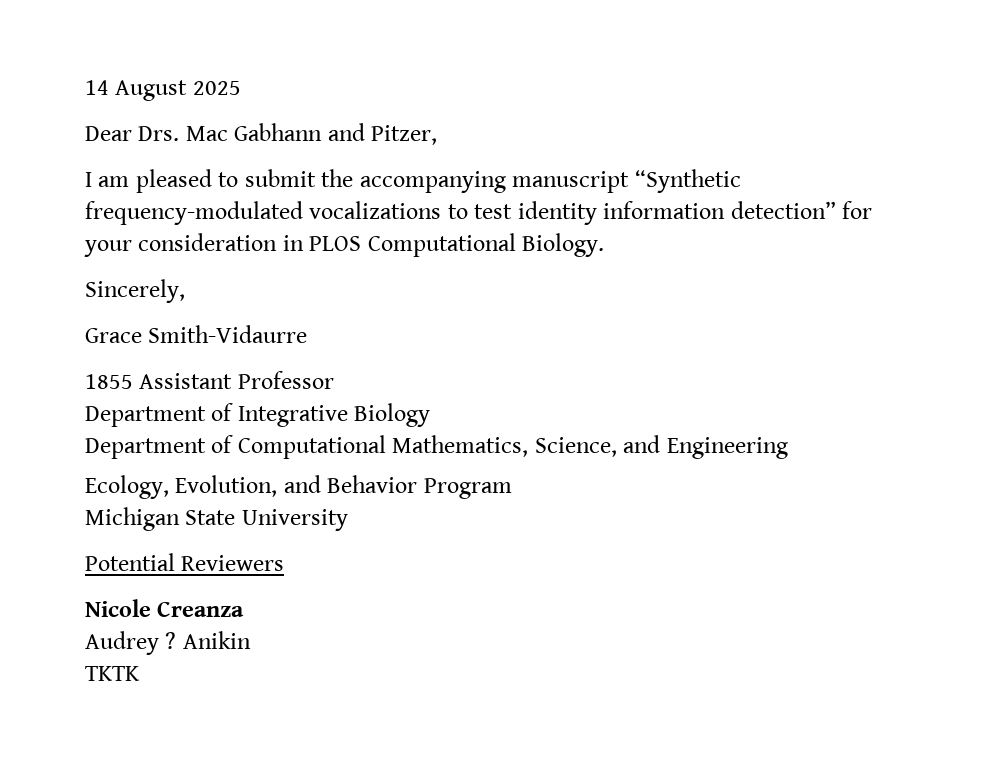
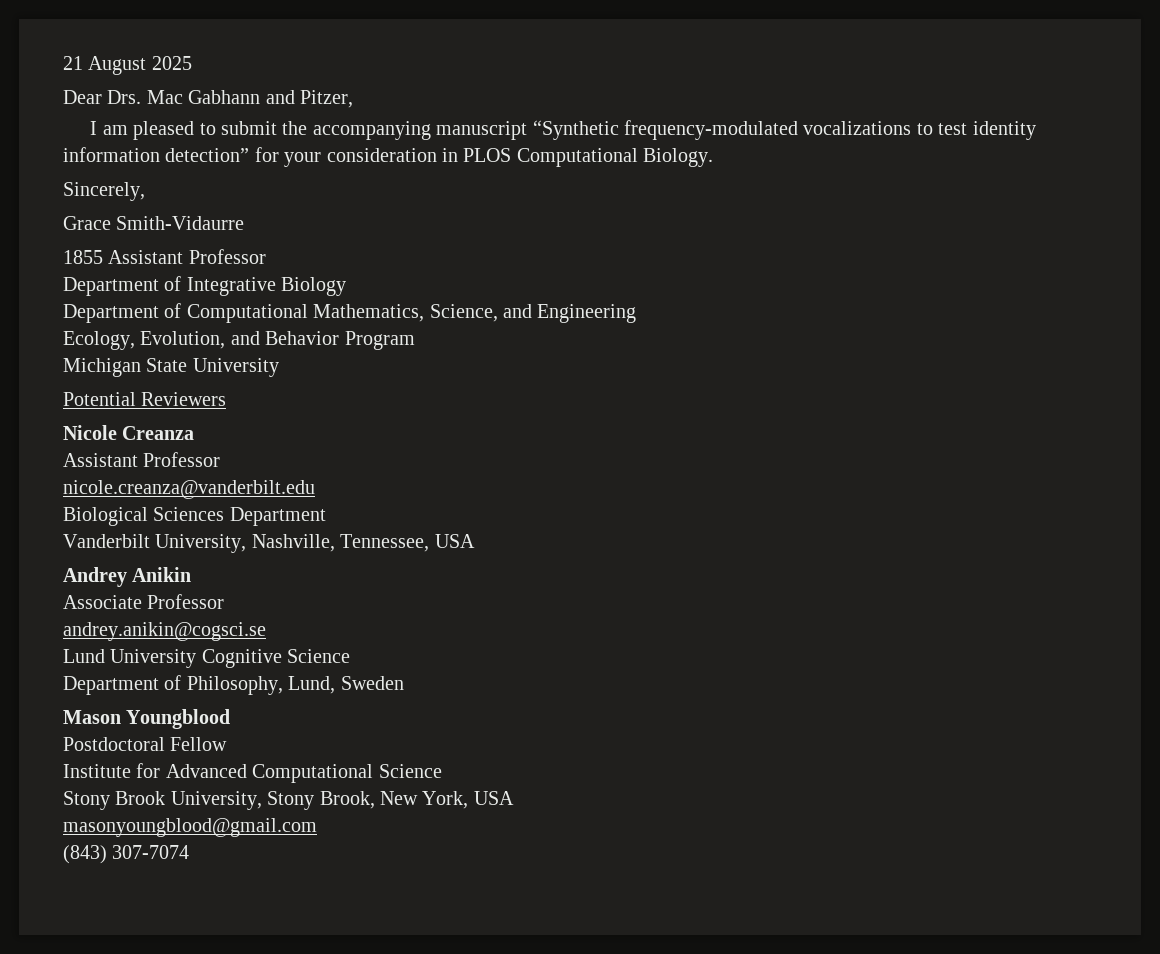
[85,80,109,95] 14 -> [63,56,83,70] 21
[85,631,251,655] [85,666,140,681] Audrey ? Anikin // TKTK -> [63,452,221,467] [63,480,315,499] [63,507,326,526] [63,534,475,553] [63,567,192,587] [63,594,225,609] [63,622,266,641] [63,649,351,668] [63,675,404,695] [63,709,231,729] [63,737,228,751] [63,763,442,783] [63,791,514,810] [63,818,317,837] [63,845,190,864] Assistant Professor // nicole.creanza@vanderbilt.edu // Biological Sciences Department // Vanderbilt University, Nashville, Tennessee, USA // Andrey Anikin // Associate Professor // andrey.anikin@cogsci.se // Lund University Cognitive Science // Department of Philosophy, Lund, Sweden // Mason Youngblood // Postdoctoral Fellow // Institute for Advanced Computational Science // Stony Brook University, Stony Brook, New York, USA // masonyoungblood@gmail.com // (843) 307-7074

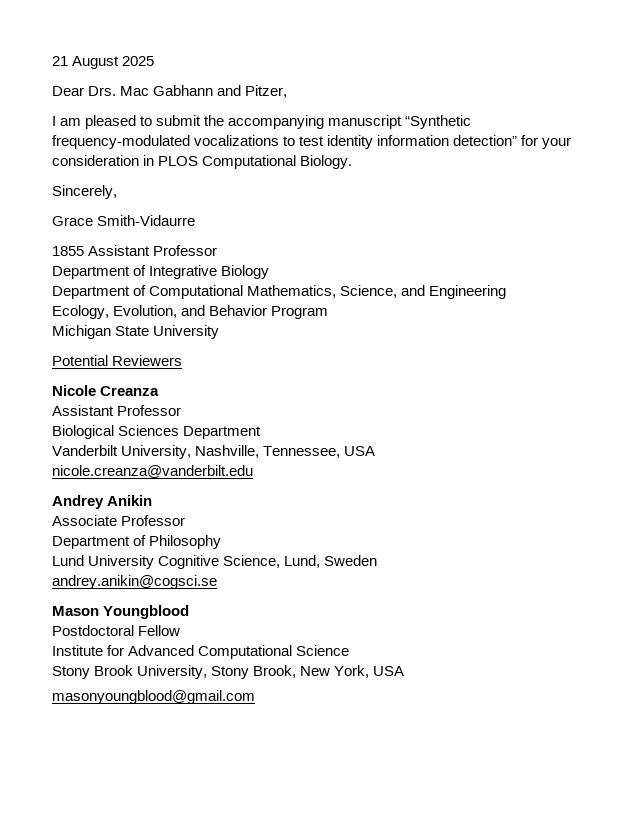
[63,480,315,499] // nicole.creanza@vanderbilt.edu -> (182, 410) none
(475, 541) none -> [52,465,253,478] // nicole.creanza@vanderbilt.edu
[63,622,266,641] andrey.anikin@cogsci.se -> [52,535,222,549] Department of Philosophy
[287,649,351,663] [63,675,283,695] Science // Department of Philosophy, -> [223,555,281,568] Science,
(404, 683) none -> [52,575,217,589] // andrey.anikin@cogsci.se
[63,845,190,864] // (843) 307-7074 -> (255, 697) none

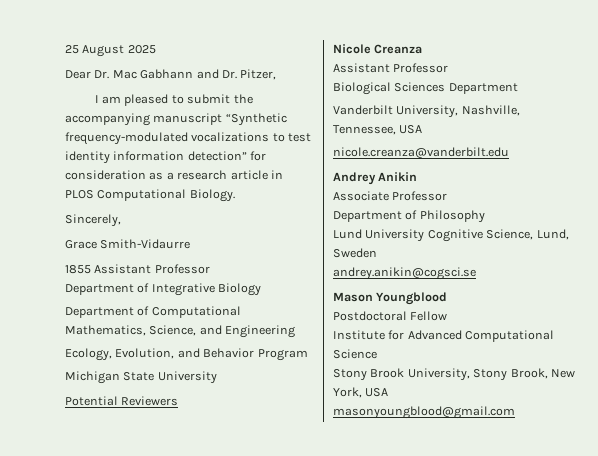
[52,56,68,66] 21 -> [65,45,79,54] 25
[88,86,117,96] Drs. -> [94,70,110,79] Dr.
(242, 90) none -> [221,70,237,79] Dr.
[542,137,572,149] [52,155,139,166] your consideration -> [65,170,268,180] consideration as a research article

